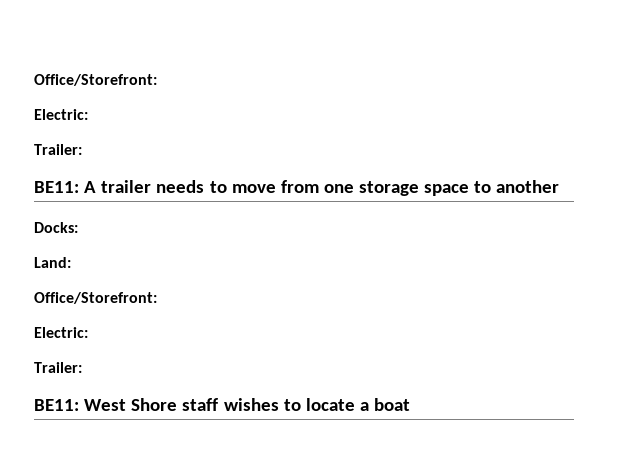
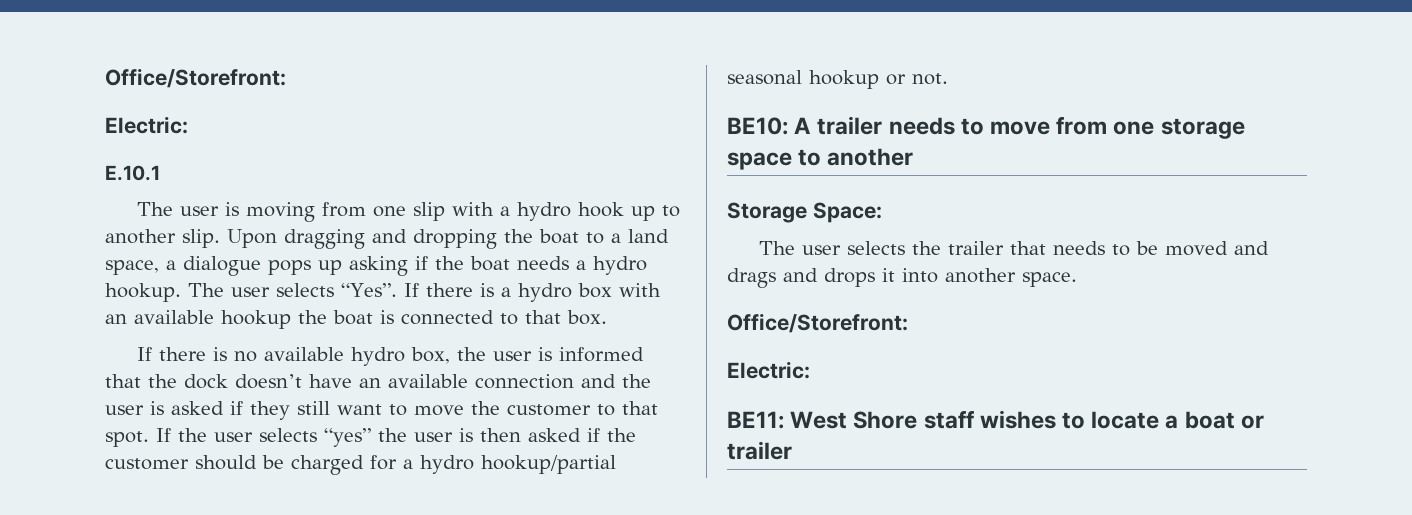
[34,74,157,86] [34,109,88,120] [34,144,82,155] [34,181,79,193] Office/Storefront: // Electric: // Trailer: // BE11: -> [105,68,286,88] [105,116,188,134] [105,165,160,181] [136,202,680,222] [105,229,669,249] [105,256,647,276] [105,283,661,302] [105,310,607,329] [136,347,644,366] [105,374,651,389] [105,401,658,420] [105,428,636,447] [105,455,616,475] [727,70,948,89] [727,117,788,135] Office/Storefront: // Electric: // E.10.1 // The user is moving from one slip with a hydro hook up to another slip. Upon dragging and dropping the boat to a land space, a dialogue pops up asking if the boat needs a hydro hookup. The user selects “Yes”. If there is a hydro box with an available hookup the boat is connected to that box. // If there is no available hydro box, the user is informed that the dock doesn’t have an available connection and the user is asked if they still want to move the customer to that spot. If the user selects “yes” the user is then asked if the customer should be charged for a hydro hookup/partial seasonal hookup or not. // BE10:
[34,222,78,233] [34,257,71,268] [34,292,157,304] [34,327,88,338] [34,362,82,373] Docks: // Land: // Office/Storefront: // Electric: // Trailer: -> [727,202,882,223] [758,241,1269,256] [727,268,1077,288] [727,313,908,333] [727,361,810,379] Storage Space: // The user selects the trailer that needs to be moved and drags and drops it into another space. // Office/Storefront: // Electric:
(411, 404) none -> [1240,415,1264,429] [727,441,792,460] or trailer

